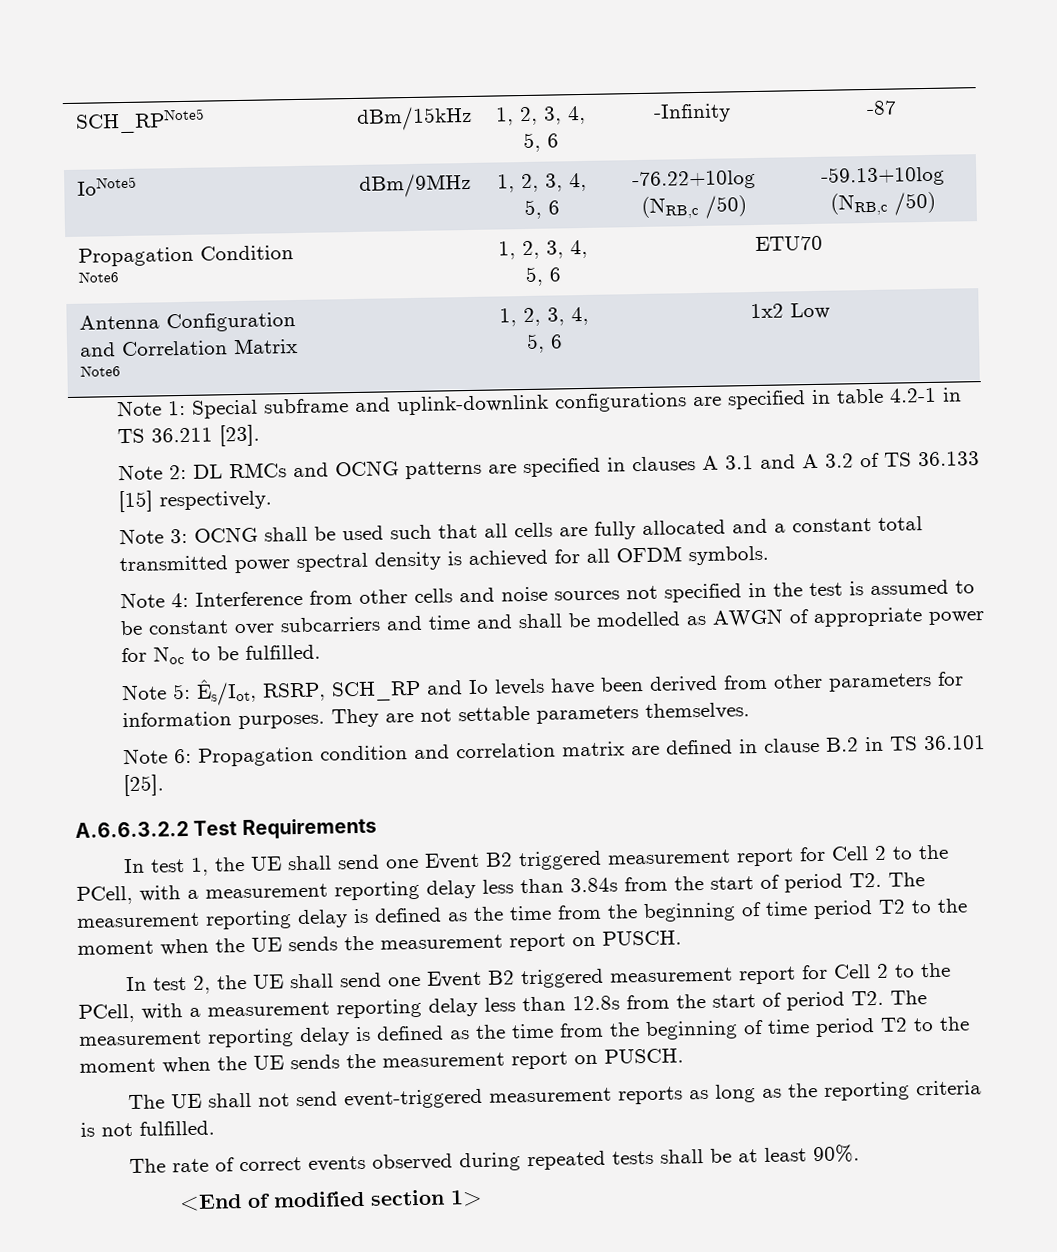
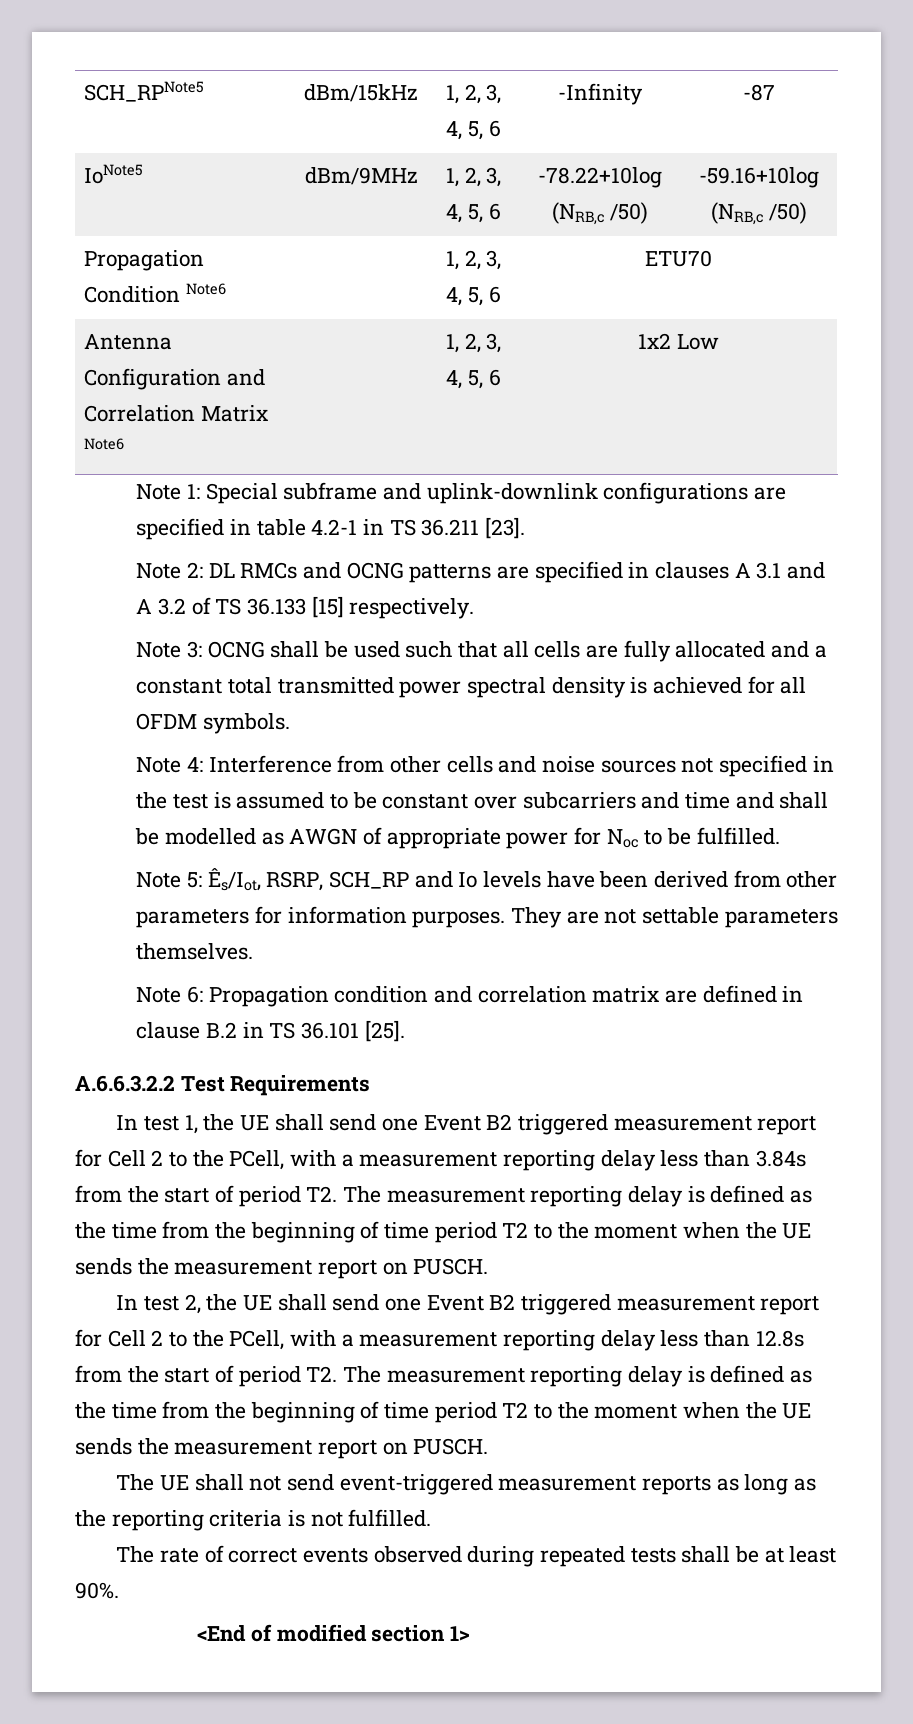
[631,169,756,191] -76.22+10log -> [538,167,662,188] -78.22+10log
[820,165,945,187] -59.13+10log -> [699,167,819,188] -59.16+10log

